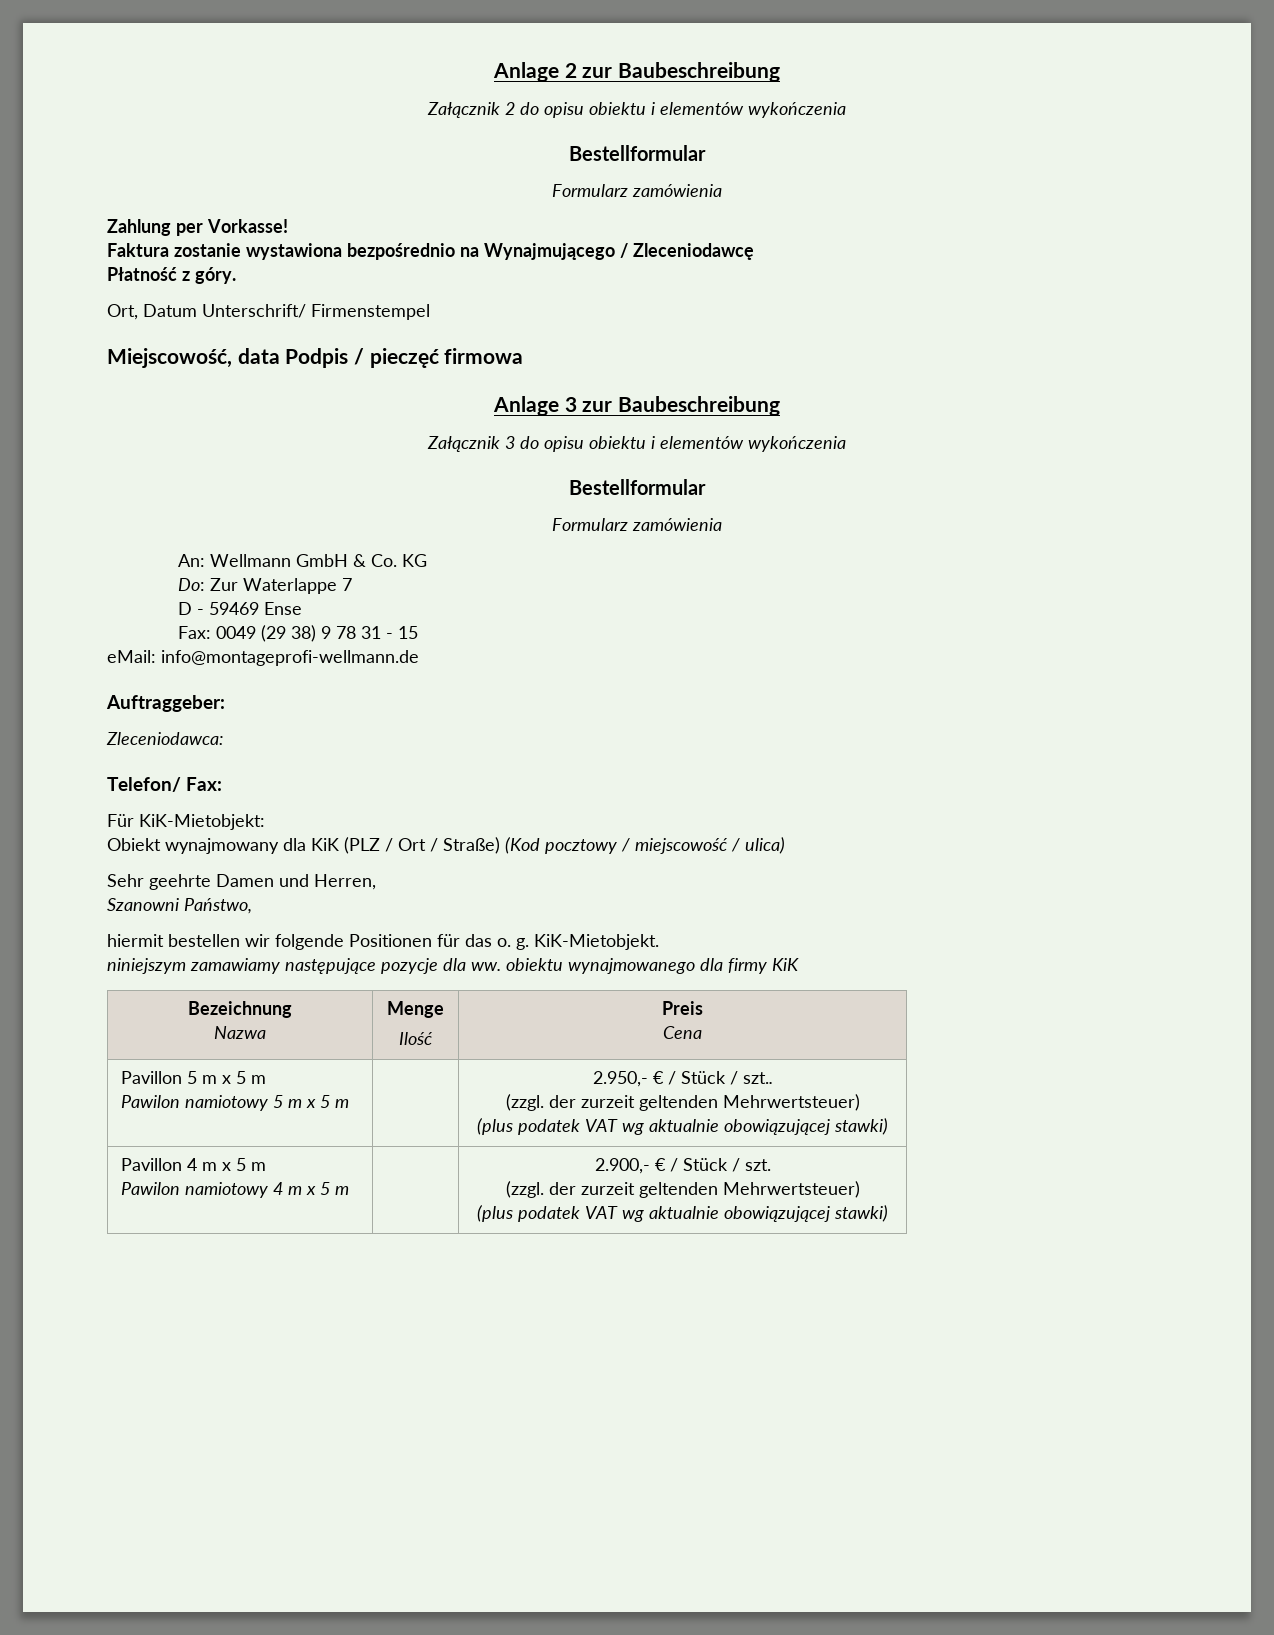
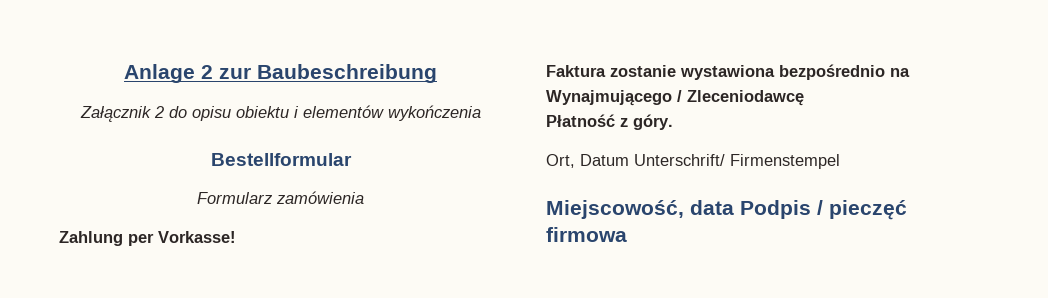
[492,396,781,416] [427,436,846,452] [569,479,706,495] [552,518,722,531] [178,554,428,567] [178,578,353,594] [178,602,303,615] [178,625,419,642] [107,650,419,666] [106,695,225,712] [106,732,223,745] [107,777,223,792] [107,814,265,830] [107,837,785,854] [107,874,376,890] [107,898,252,914] [107,934,659,950] [107,958,799,974] [188,1001,292,1018] [214,1026,266,1039] [387,1001,444,1018] [399,1032,433,1045] [661,1001,703,1015] [662,1026,702,1039] [121,1071,267,1084] [121,1095,350,1111] [592,1071,773,1087] [505,1094,860,1111] [477,1118,888,1135] [121,1158,267,1171] [121,1182,350,1198] [594,1158,771,1174] [505,1181,860,1198] [477,1205,888,1222] // Anlage 3 zur Baubeschreibung // Załącznik 3 do opisu obiektu i elementów wykończenia // Bestellformular // Formularz zamówienia // An: Wellmann GmbH & Co. KG // Do: Zur Waterlappe 7 // D - 59469 Ense // Fax: 0049 (29 38) 9 78 31 - 15 // eMail: info@montageprofi-wellmann.de // Auftraggeber: // Zleceniodawca: // Telefon/ Fax: // Für KiK-Mietobjekt: // Obiekt wynajmowany dla KiK (PLZ / Ort / Straße) (Kod pocztowy / miejscowość / ulica) // Sehr geehrte Damen und Herren, // Szanowni Państwo, // hiermit bestellen wir folgende Positionen für das o. g. KiK-Mietobjekt. // niniejszym zamawiamy następujące pozycje dla ww. obiektu wynajmowanego dla firmy KiK // Bezeichnung // Nazwa | Menge // Ilość | Preis // Cena // Pavillon 5 m x 5 m // Pawilon namiotowy 5 m x 5 m | | 2.950,- € / Stück / szt.. // (zzgl. der zurzeit geltenden Mehrwertsteuer) // (plus podatek VAT wg aktualnie obowiązującej stawki) // Pavillon 4 m x 5 m // Pawilon namiotowy 4 m x 5 m | | 2.900,- € / Stück / szt. // (zzgl. der zurzeit geltenden Mehrwertsteuer) // (plus podatek VAT wg aktualnie obowiązującej stawki) -> (627, 234) none

